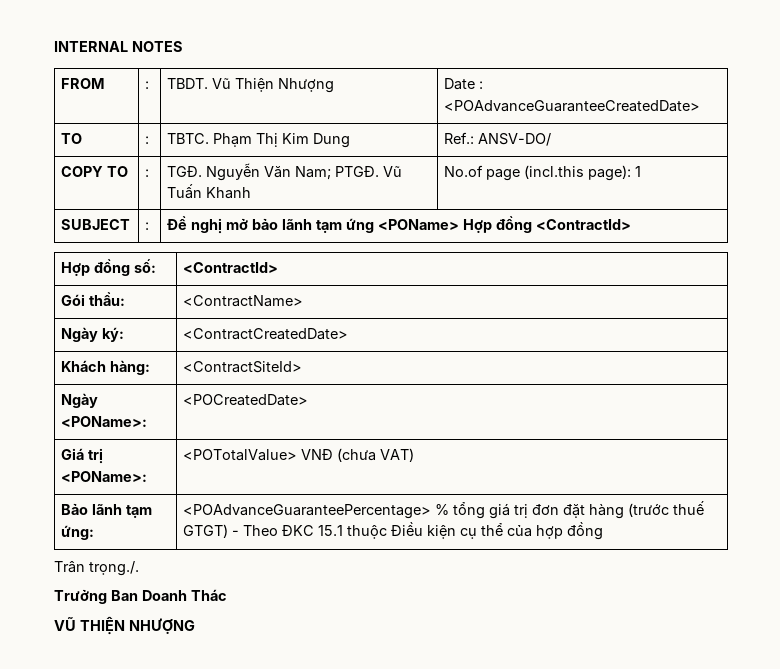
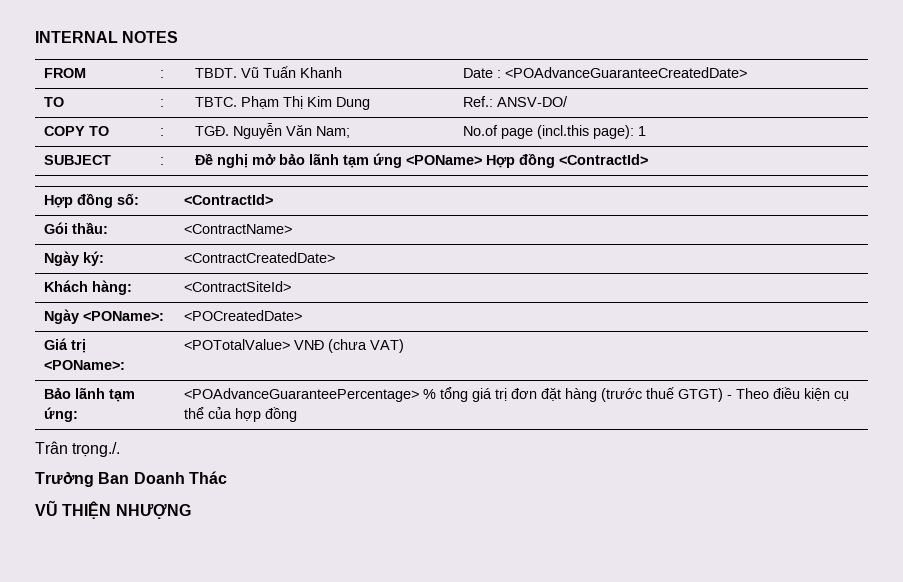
[235,78,335,93] Thiện Nhượng -> [262,66,342,78] Tuấn Khanh
[335,166,403,177] [167,184,252,199] PTGĐ. Vũ Tuấn Khanh -> (350, 132) none
[282,522,424,539] ĐKC 15.1 thuộc Điều -> [772,387,800,399] điều

